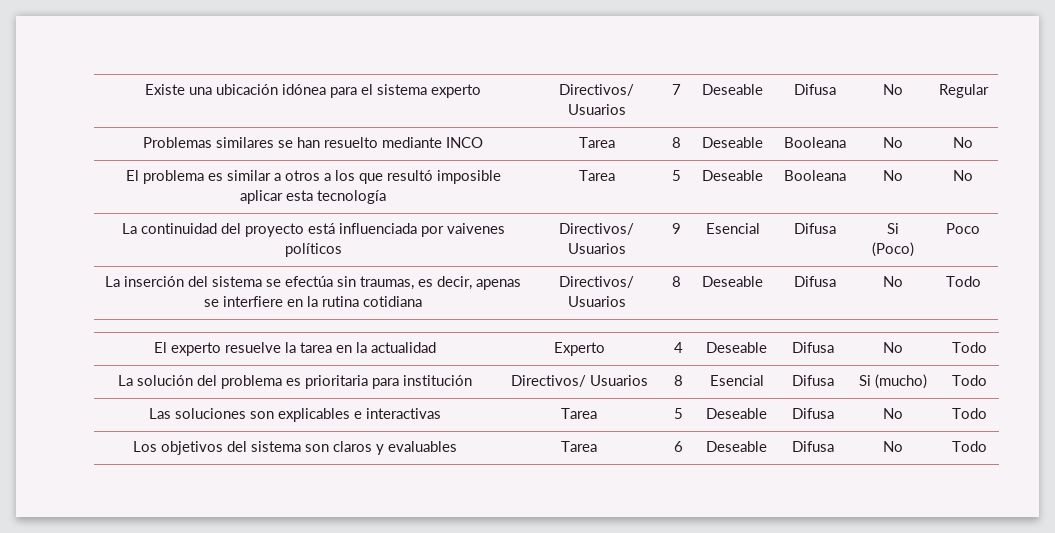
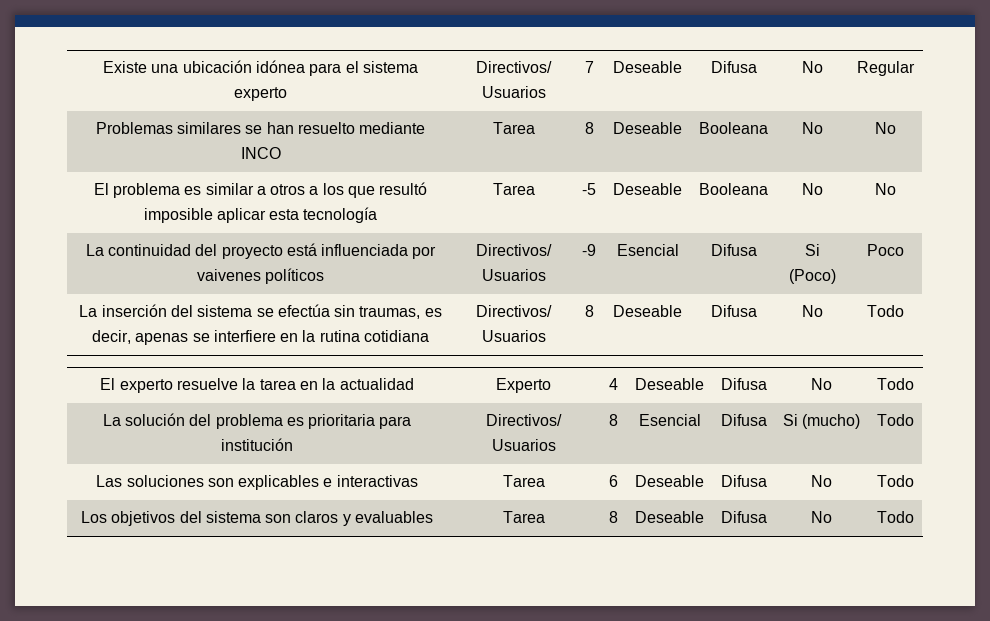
[672,170,681,181] 5 -> [582,183,596,195] -5
[672,223,681,234] 9 -> [582,244,596,256] -9
[673,408,683,419] 5 -> [609,475,618,487] 6
[673,441,683,452] 6 -> [609,511,618,523] 8

